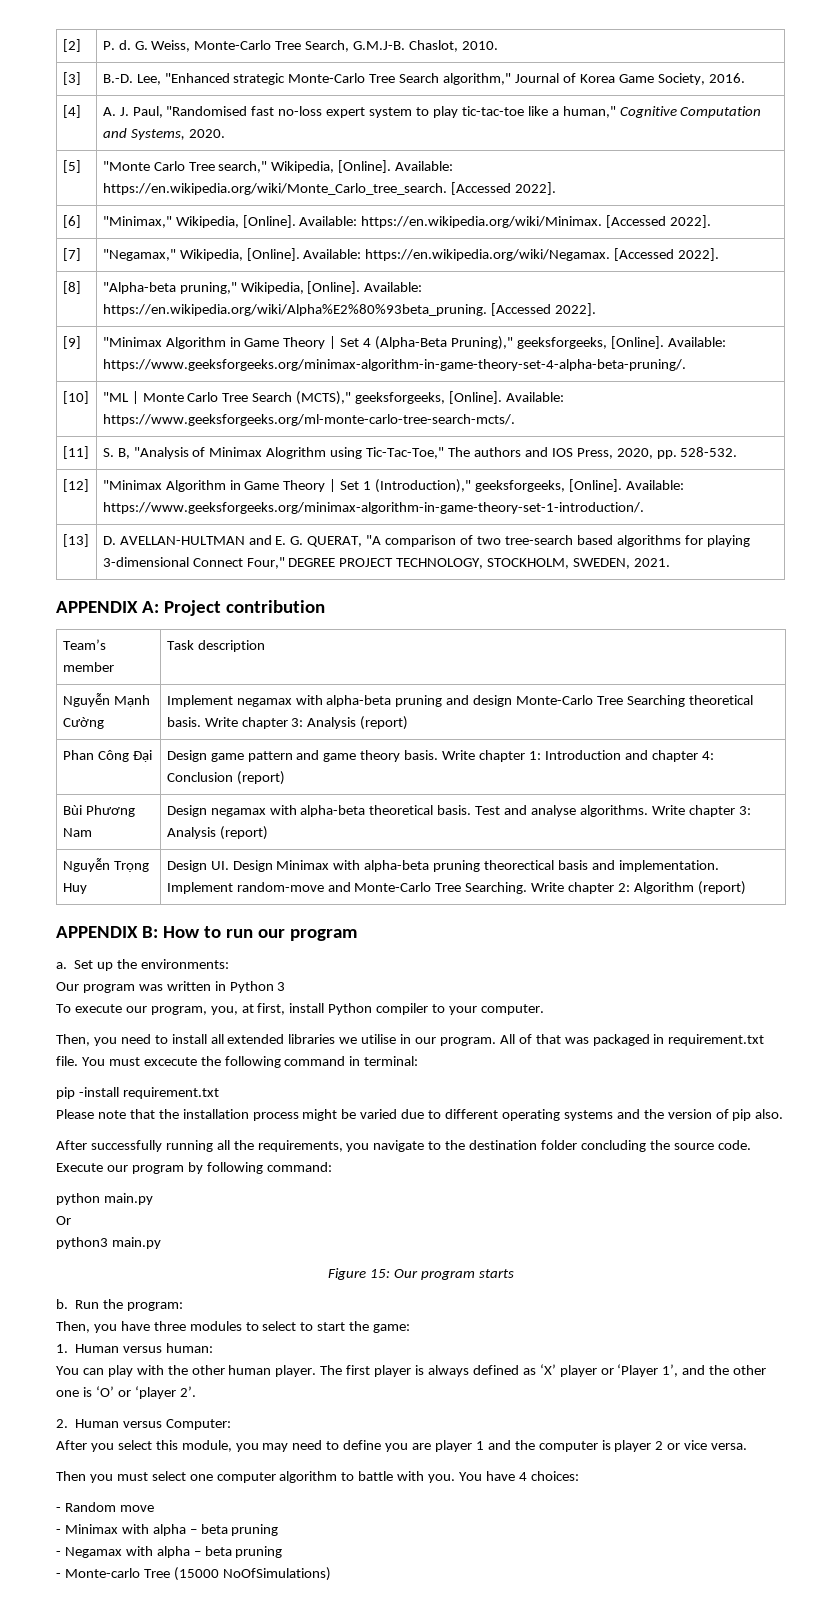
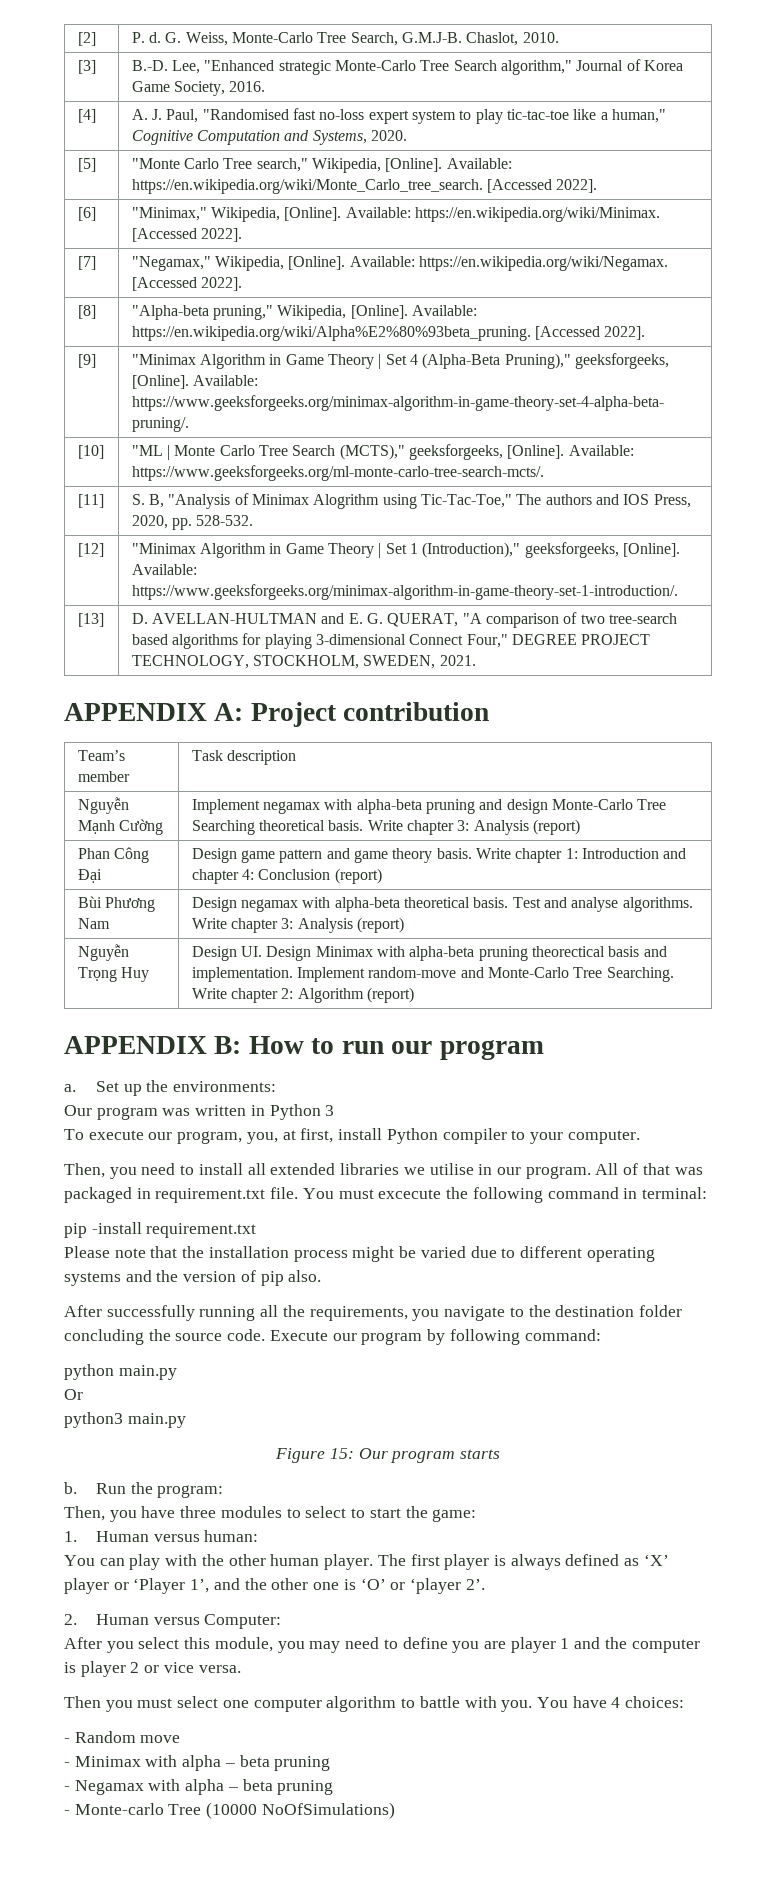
[173,1567,219,1581] (15000 -> [206,1802,258,1819] (10000

